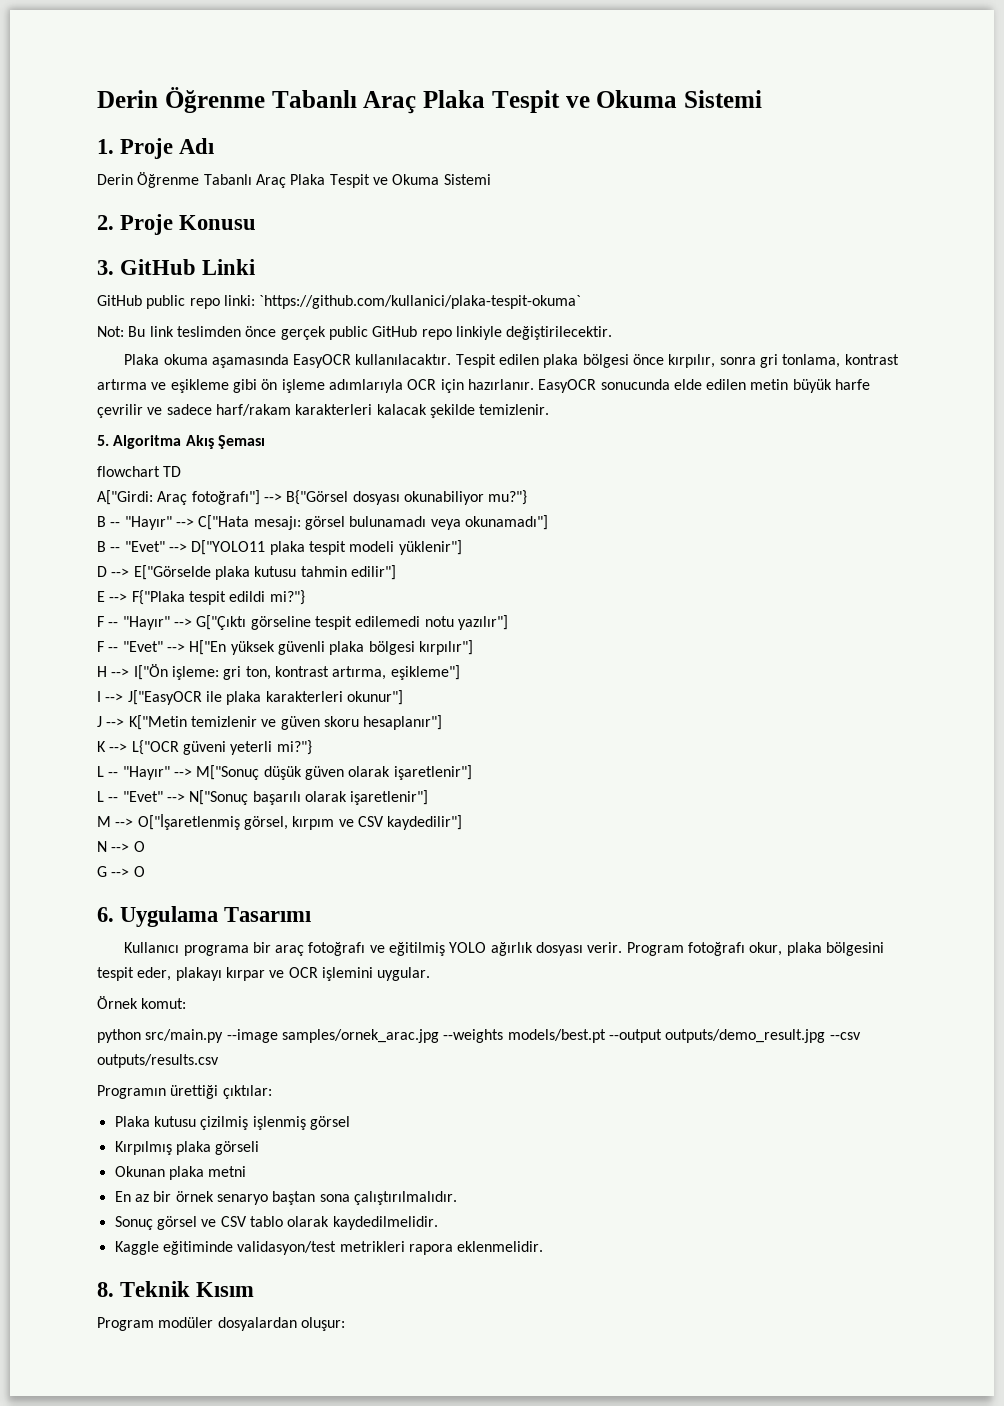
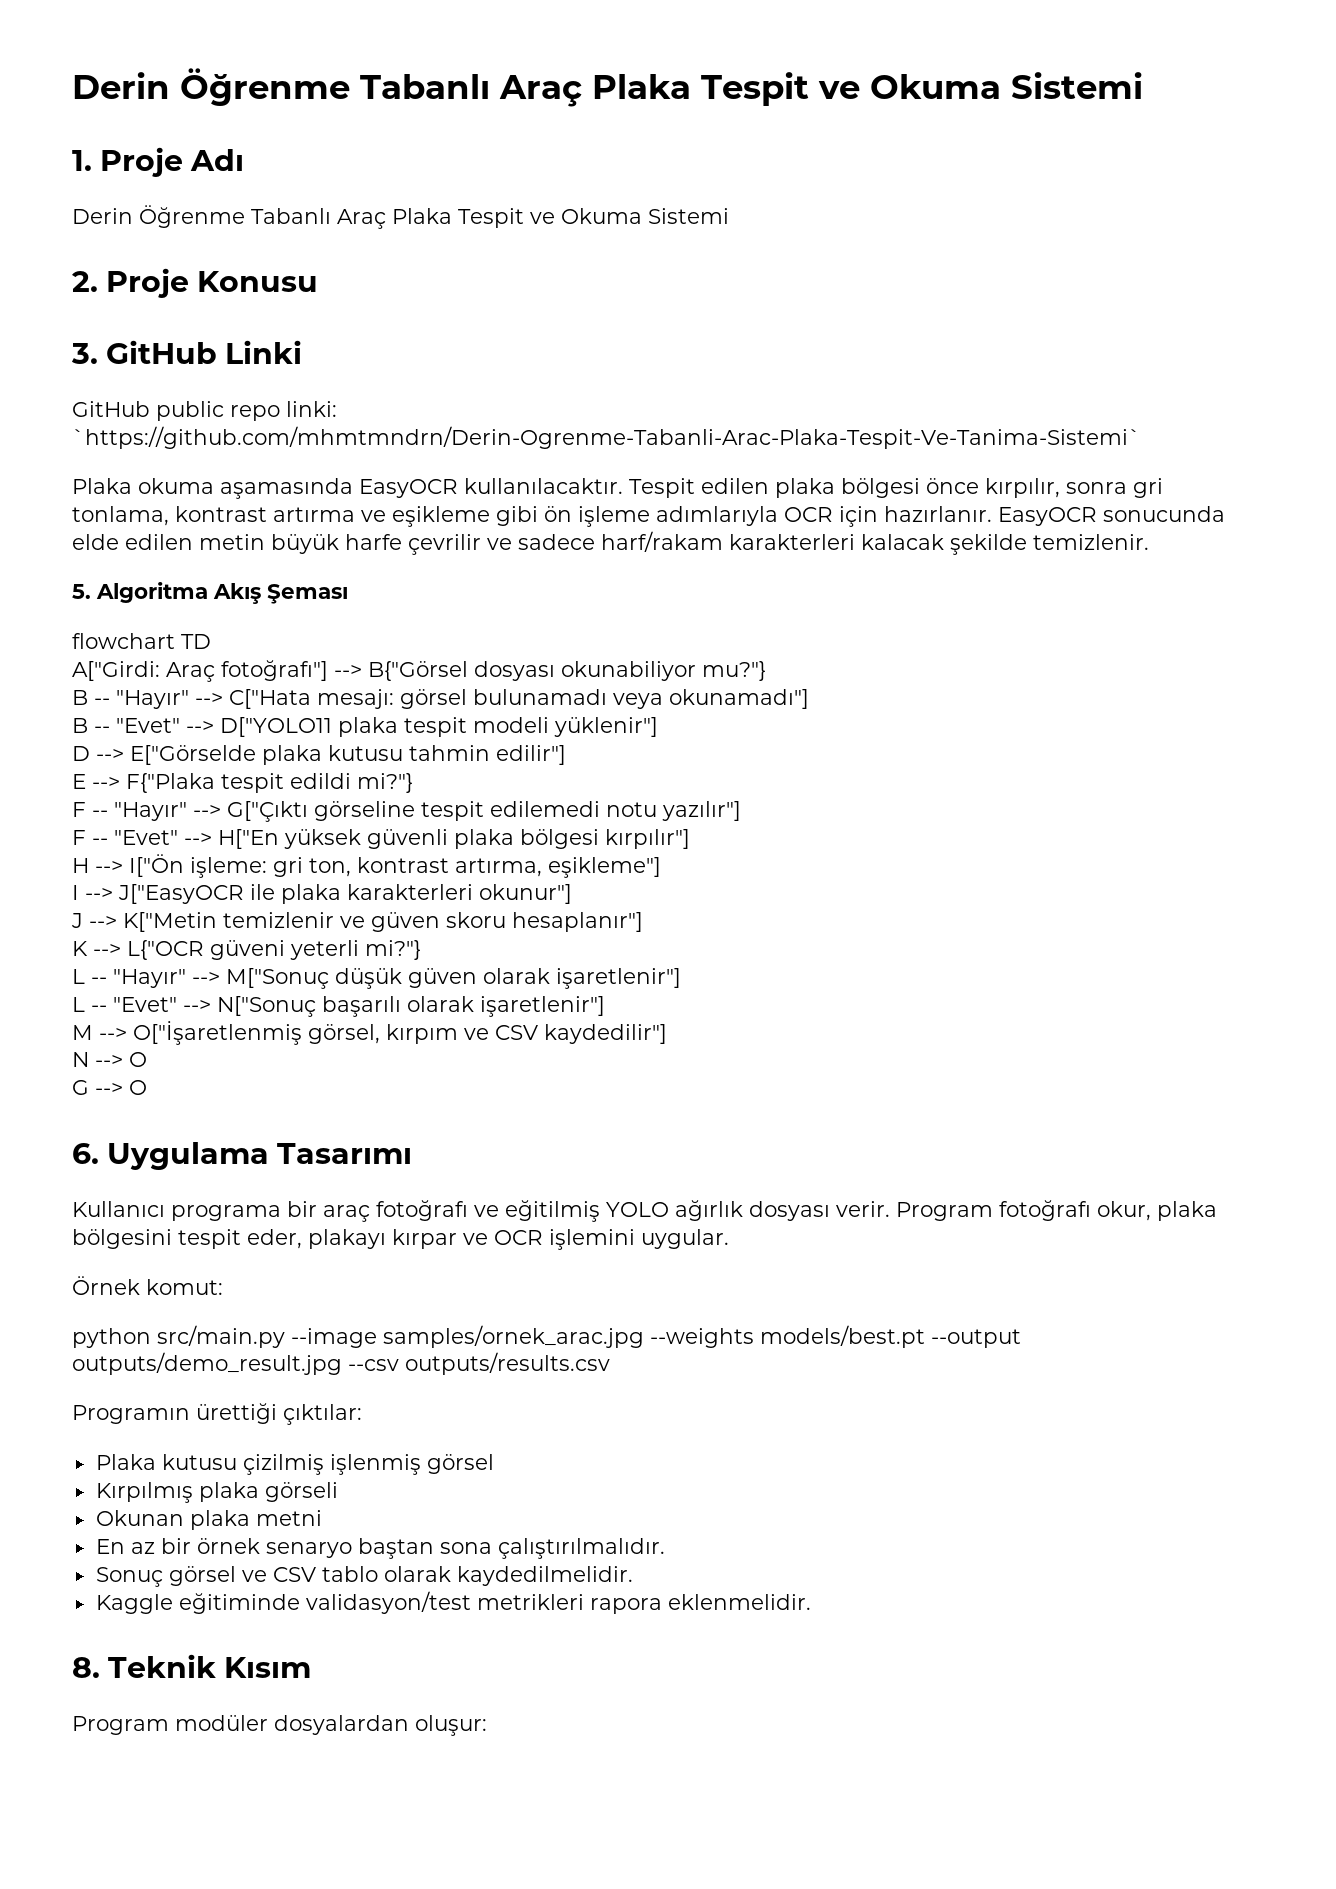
[259,295,582,309] [97,326,613,340] `https://github.com/kullanici/plaka-tespit-okuma` // Not: Bu link teslimden önce gerçek public GitHub repo linkiyle değiştirilecektir. -> [72,426,1141,449] `https://github.com/mhmtmndrn/Derin-Ogrenme-Tabanli-Arac-Plaka-Tespit-Ve-Tanima-Sistemi`

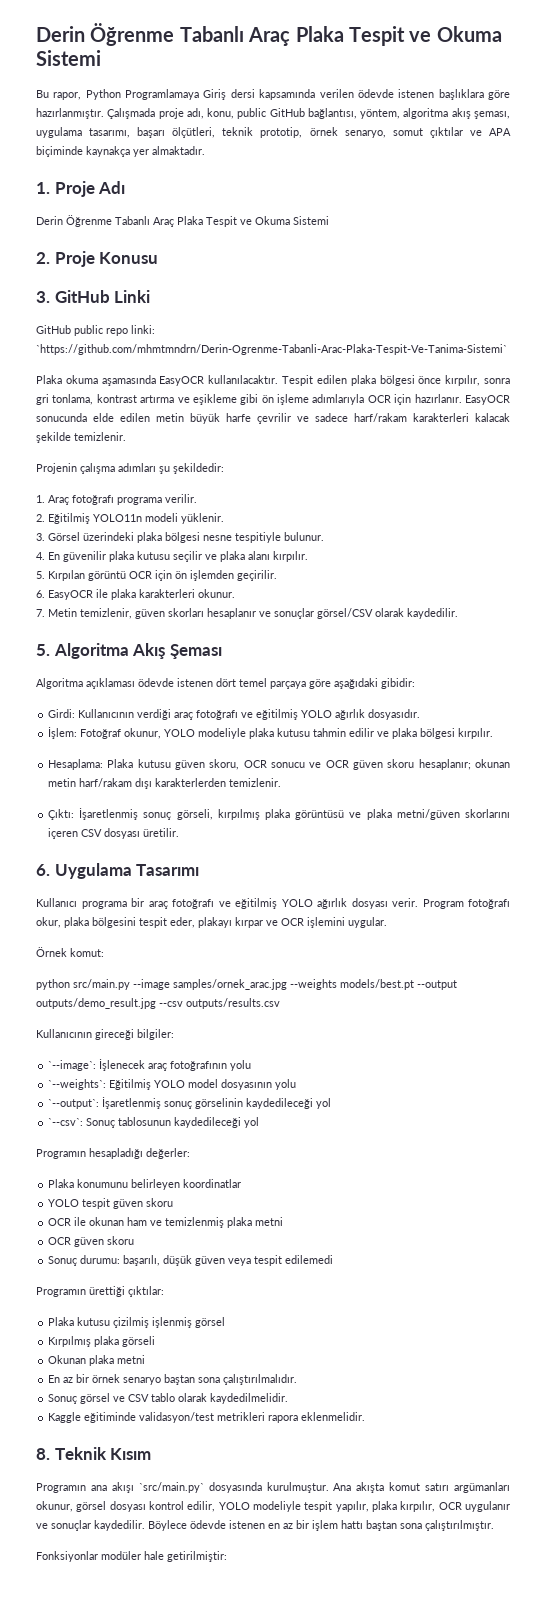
[72,68,1143,107] Derin Öğrenme Tabanlı Araç Plaka Tespit ve Okuma Sistemi -> [36,23,502,46] [36,50,101,66] [36,89,511,100] [36,108,510,119] [36,127,511,138] [36,146,205,157] Derin Öğrenme Tabanlı Araç Plaka Tespit ve Okuma Sistemi // Bu rapor, Python Programlamaya Giriş dersi kapsamında verilen ödevde istenen başlıklara göre hazırlanmıştır. Çalışmada proje adı, konu, public GitHub bağlantısı, yöntem, algoritma akış şeması, uygulama tasarımı, başarı ölçütleri, teknik prototip, örnek senaryo, somut çıktılar ve APA biçiminde kaynakça yer almaktadır.
[72,582,348,604] [72,633,211,649] [72,660,766,682] [72,689,809,709] [72,717,658,737] [72,745,566,765] [72,773,413,793] [72,801,741,822] [72,829,690,849] [72,854,661,878] [72,884,572,904] [71,912,643,932] [72,940,421,960] [72,968,681,989] [72,996,605,1017] [72,1021,667,1045] [72,1052,147,1067] [72,1080,147,1095] 5. Algoritma Akış Şeması // flowchart TD // A["Girdi: Araç fotoğrafı"] --> B{"Görsel dosyası okunabiliyor mu?"} // B -- "Hayır" --> C["Hata mesajı: görsel bulunamadı veya okunamadı"] // B -- "Evet" --> D["YOLO11 plaka tespit modeli yüklenir"] // D --> E["Görselde plaka kutusu tahmin edilir"] // E --> F{"Plaka tespit edildi mi?"} // F -- "Hayır" --> G["Çıktı görseline tespit edilemedi notu yazılır"] // F -- "Evet" --> H["En yüksek güvenli plaka bölgesi kırpılır"] // H --> I["Ön işleme: gri ton, kontrast artırma, eşikleme"] // I --> J["EasyOCR ile plaka karakterleri okunur"] // J --> K["Metin temizlenir ve güven skoru hesaplanır"] // K --> L{"OCR güveni yeterli mi?"} // L -- "Hayır" --> M["Sonuç düşük güven olarak işaretlenir"] // L -- "Evet" --> N["Sonuç başarılı olarak işaretlenir"] // M --> O["İşaretlenmiş görsel, kırpım ve CSV kaydedilir"] // N --> O // G --> O -> [36,463,224,474] [36,494,197,505] [36,513,224,524] [36,532,324,543] [36,551,308,562] [36,570,277,581] [36,589,235,600] [36,608,458,619] [36,643,222,659] [36,678,415,689] [48,709,421,720] [48,727,494,739] [48,759,510,770] [48,778,282,789] [48,808,510,820] [48,828,180,839] Projenin çalışma adımları şu şekildedir: // 1. Araç fotoğrafı programa verilir. // 2. Eğitilmiş YOLO11n modeli yüklenir. // 3. Görsel üzerindeki plaka bölgesi nesne tespitiyle bulunur. // 4. En güvenilir plaka kutusu seçilir ve plaka alanı kırpılır. // 5. Kırpılan görüntü OCR için ön işlemden geçirilir. // 6. EasyOCR ile plaka karakterleri okunur. // 7. Metin temizlenir, güven skorları hesaplanır ve sonuçlar görsel/CSV olarak kaydedilir. // 5. Algoritma Akış Şeması // Algoritma açıklaması ödevde istenen dört temel parçaya göre aşağıdaki gibidir: // Girdi: Kullanıcının verdiği araç fotoğrafı ve eğitilmiş YOLO ağırlık dosyasıdır. // İşlem: Fotoğraf okunur, YOLO modeliyle plaka kutusu tahmin edilir ve plaka bölgesi kırpılır. // Hesaplama: Plaka kutusu güven skoru, OCR sonucu ve OCR güven skoru hesaplanır; okunan metin harf/rakam dışı karakterlerden temizlenir. // Çıktı: İşaretlenmiş sonuç görseli, kırpılmış plaka görüntüsü ve plaka metni/güven skorlarını içeren CSV dosyası üretilir.
(610, 1363) none -> [36,1029,174,1040] [48,1059,252,1071] [48,1079,297,1090] [48,1097,332,1109] [48,1117,260,1128] [36,1148,190,1159] [48,1179,242,1190] [48,1198,174,1209] [48,1217,284,1228] [48,1236,135,1247] [48,1255,334,1266] // Kullanıcının gireceği bilgiler: // `--image`: İşlenecek araç fotoğrafının yolu // `--weights`: Eğitilmiş YOLO model dosyasının yolu // `--output`: İşaretlenmiş sonuç görselinin kaydedileceği yol // `--csv`: Sonuç tablosunun kaydedileceği yol // Programın hesapladığı değerler: // Plaka konumunu belirleyen koordinatlar // YOLO tespit güven skoru // OCR ile okunan ham ve temizlenmiş plaka metni // OCR güven skoru // Sonuç durumu: başarılı, düşük güven veya tespit edilemedi
[72,1715,487,1736] Program modüler dosyalardan oluşur: -> [36,1482,510,1493] [36,1501,510,1512] [36,1520,494,1531] [36,1551,227,1562] Programın ana akışı `src/main.py` dosyasında kurulmuştur. Ana akışta komut satırı argümanları okunur, görsel dosyası kontrol edilir, YOLO modeliyle tespit yapılır, plaka kırpılır, OCR uygulanır ve sonuçlar kaydedilir. Böylece ödevde istenen en az bir işlem hattı baştan sona çalıştırılmıştır. // Fonksiyonlar modüler hale getirilmiştir:

